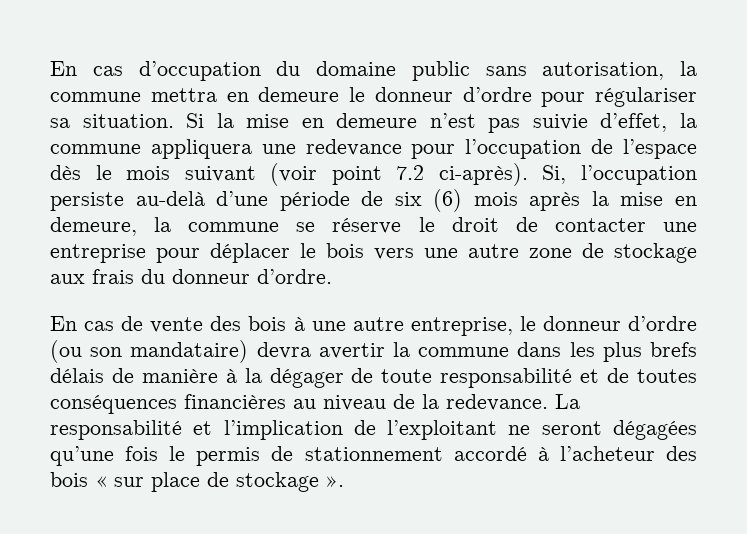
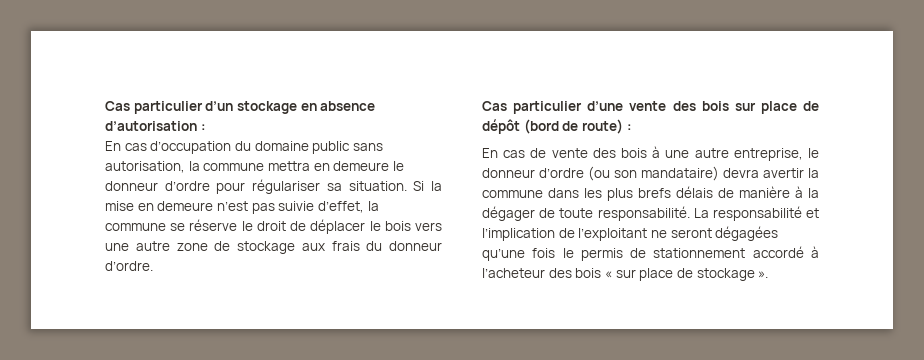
(50, 68) none -> [105,101,376,114] [105,121,206,131] Cas particulier d’un stockage en absence d’autorisation : //
[150,139,697,159] [50,163,697,186] [50,189,697,212] [50,217,280,236] appliquera une redevance pour l’occupation de l’espace dès le mois suivant (voir point 7.2 ci-après). Si, l’occupation persiste au-delà d’une période de six (6) mois après la mise en demeure, la commune -> (166, 227) none
[554,218,697,232] [50,244,200,263] contacter une entreprise pour -> (307, 226) none
(332, 276) none -> [482,101,819,114] [482,119,632,134] // Cas particulier d’une vente des bois sur place de dépôt (bord de route) :
[440,368,697,388] [50,394,548,414] responsabilité et de toutes conséquences financières au niveau de la redevance. -> [597,206,690,221] responsabilité.

